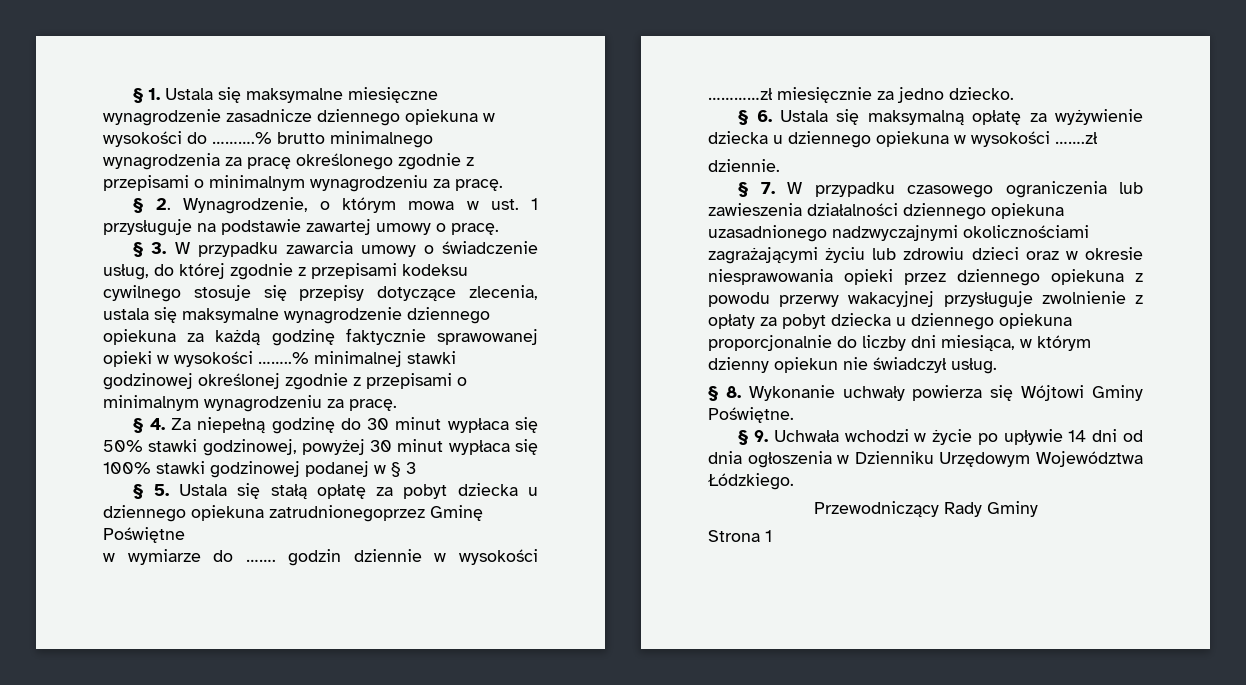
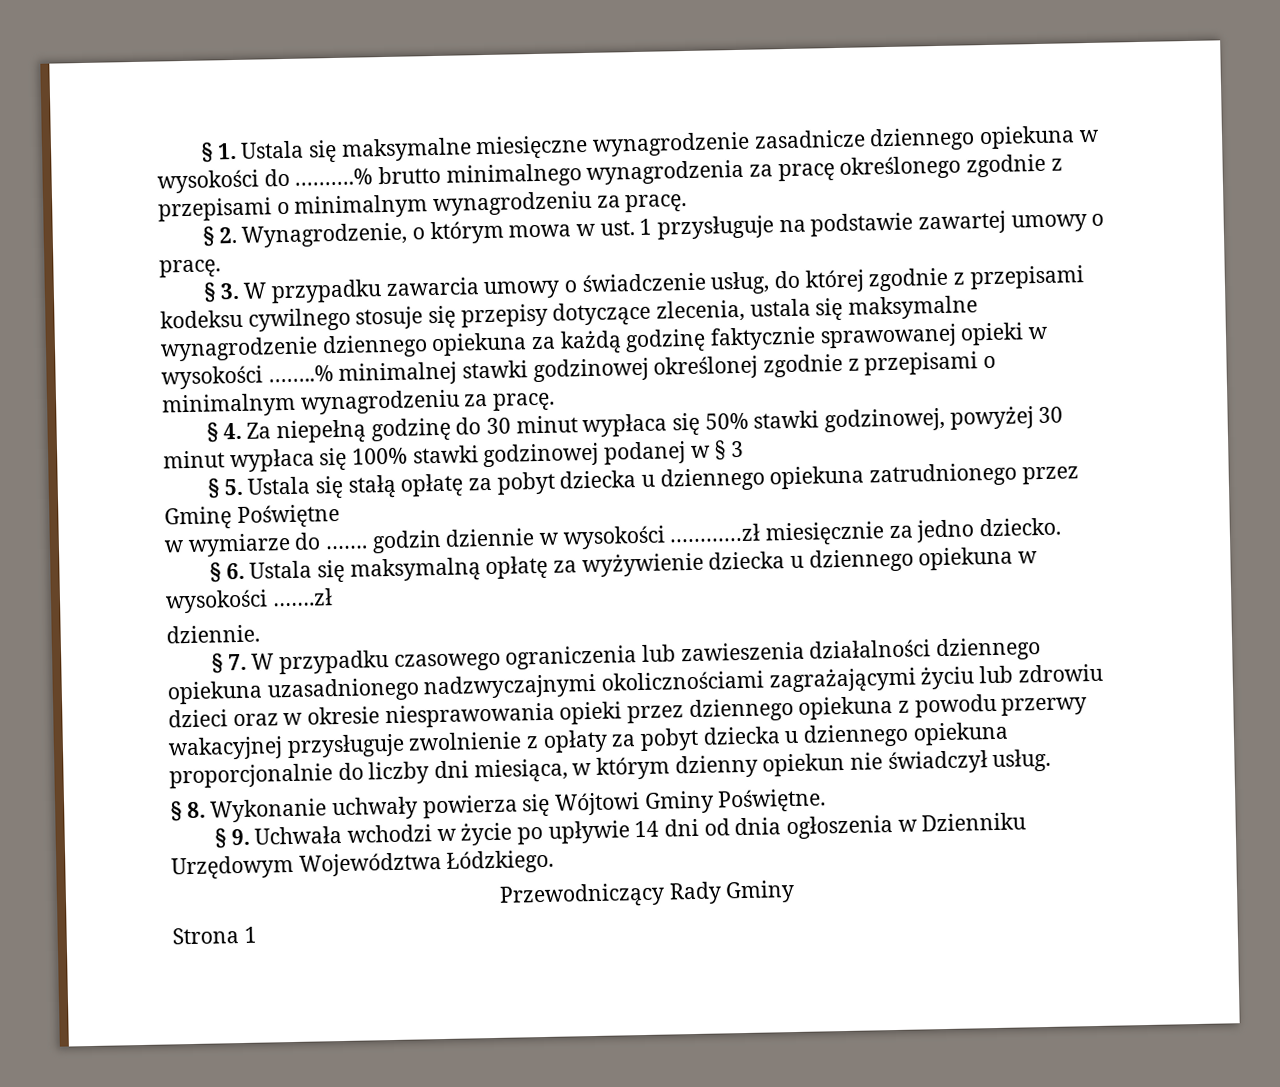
[269,505,425,522] zatrudnionegoprzez -> [868,462,1079,488] zatrudnionego przez

